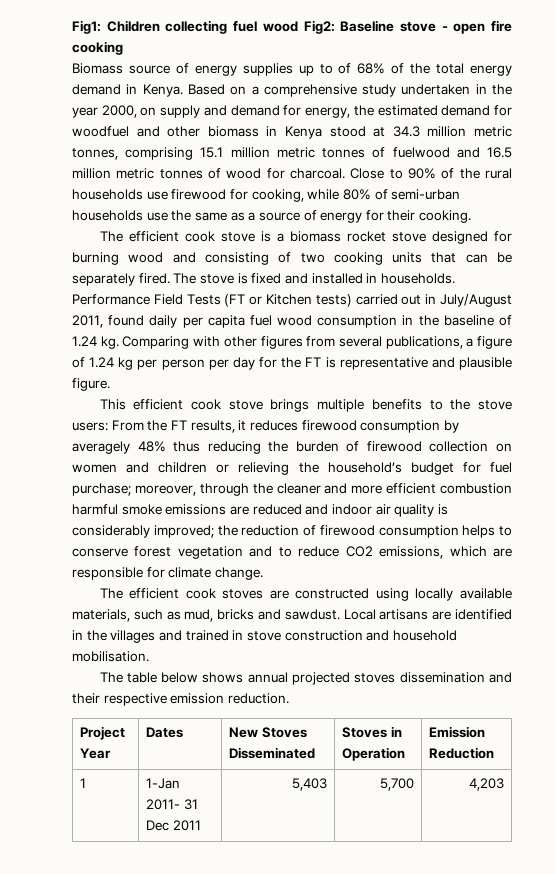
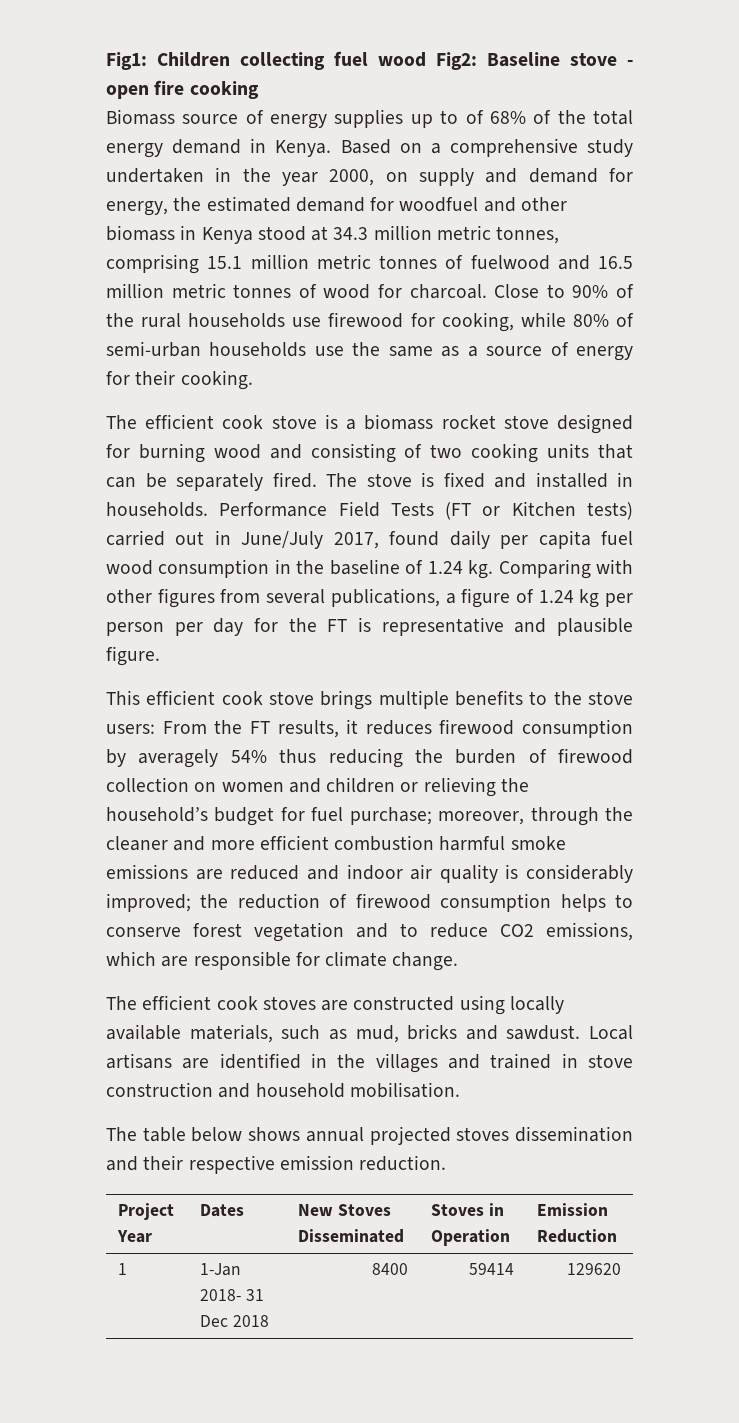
[440,294,513,307] [72,315,103,328] July/August 2011, -> [241,531,379,549] June/July 2017,
[137,441,166,452] 48% -> [230,750,267,763] 54%
[146,799,181,810] 2011- -> [200,1289,242,1301] 2018-
[172,820,201,831] [291,778,327,791] [379,778,414,791] [468,778,504,791] 2011 | 5,403 | 5,700 | 4,203 -> [232,1315,269,1327] [371,1263,408,1275] [468,1263,514,1275] [566,1263,621,1275] 2018 | 8400 | 59414 | 129620

